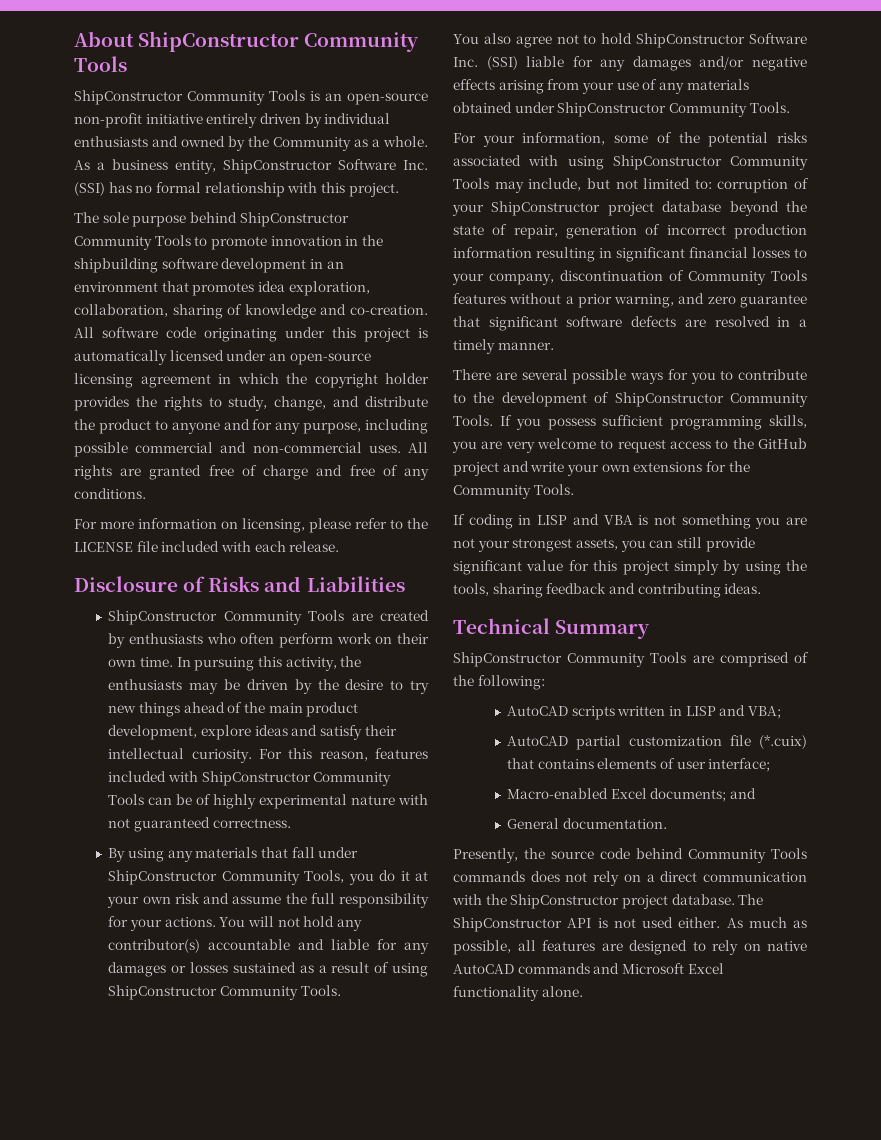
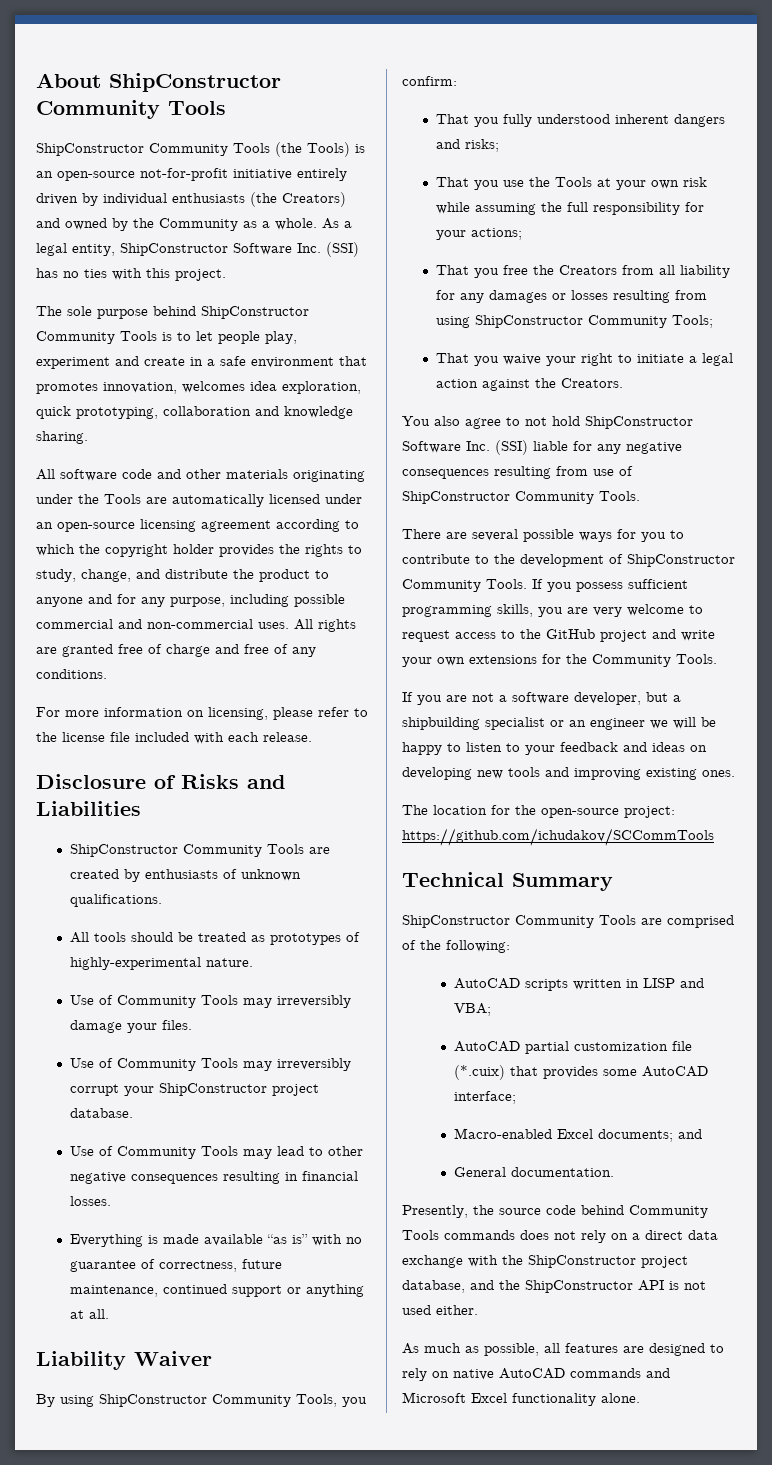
(305, 95) none -> [275,142,350,157] (the Tools)
[74,113,142,128] non-profit -> [140,168,228,181] not-for-profit
(148, 141) none -> [250,192,346,207] (the Creators)
[112,159,168,170] business -> [36,243,67,256] legal
[155,182,285,197] formal relationship -> [84,269,107,278] ties
[194,235,383,250] [74,258,344,273] [74,281,370,296] [74,304,428,319] [74,327,428,342] to promote innovation in the shipbuilding software development in an environment that promotes idea exploration, collaboration, sharing of knowledge and co-creation. All software code originating under this project is -> [162,331,297,344] [36,356,367,369] [36,381,361,394] [36,406,353,419] [36,431,88,444] [36,469,365,482] [36,494,167,504] is to let people play, experiment and create in a safe environment that promotes innovation, welcomes idea exploration, quick prototyping, collaboration and knowledge sharing. // All software code and other materials originating under the Tools are
[218,374,231,384] in -> [276,519,359,532] according to
[74,542,133,552] LICENSE -> [62,732,105,742] license
[206,633,429,648] [108,656,362,671] [108,679,429,694] [108,702,359,717] [108,725,397,740] [108,748,428,763] [108,771,392,786] [108,794,428,809] [108,817,291,832] [108,847,359,862] [108,870,410,885] who often perform work on their own time. In pursuing this activity, the enthusiasts may be driven by the desire to try new things ahead of the main product development, explore ideas and satisfy their intellectual curiosity. For this reason, features included with ShipConstructor Community Tools can be of highly experimental nature with not guaranteed correctness. // By using any materials that fall under ShipConstructor Community Tools, you do it -> [223,869,302,881] [70,894,163,907] [70,932,361,945] [70,957,254,970] [70,995,352,1008] [70,1020,193,1033] [70,1058,352,1071] [70,1083,320,1096] [70,1108,134,1118] [70,1146,364,1159] [70,1171,359,1184] [70,1196,112,1206] [70,1234,363,1247] [70,1259,283,1272] [70,1284,365,1297] [70,1309,110,1319] [36,1351,212,1370] [36,1394,367,1407] [402,76,457,86] [436,114,726,127] [436,139,500,152] [436,177,593,190] of unknown qualifications. // All tools should be treated as prototypes of highly-experimental nature. // Use of Community Tools may irreversibly damage your files. // Use of Community Tools may irreversibly corrupt your ShipConstructor project database. // Use of Community Tools may lead to other negative consequences resulting in financial losses. // Everything is made available “as is” with no guarantee of correctness, future maintenance, continued support or anything at all. // Liability Waiver // By using ShipConstructor Community Tools, you confirm: // That you fully understood inherent dangers and risks; // That you use the Tools
[203,893,282,904] and assume -> [436,202,537,215] while assuming
[164,916,362,931] [108,939,370,953] actions. You will not hold any contributor(s) accountable and liable -> [471,228,523,240] [436,265,731,278] actions; // That you free the Creators from all liability
[232,962,428,977] [108,985,341,1000] sustained as a result of using ShipConstructor Community Tools. -> [613,290,708,303] [436,315,714,328] [436,353,734,366] [436,378,624,391] resulting from using ShipConstructor Community Tools; // That you waive your right to initiate a legal action against the Creators.
[556,34,597,44] not to -> [506,417,547,426] to not
[632,56,807,71] [453,79,749,94] [453,102,790,117] [453,132,807,147] [453,155,808,170] [453,178,809,193] [452,201,807,216] [453,224,807,239] [453,247,807,262] [452,270,807,285] [453,293,807,308] [453,316,807,331] [453,339,554,354] damages and/or negative effects arising from your use of any materials obtained under ShipConstructor Community Tools. // For your information, some of the potential risks associated with using ShipConstructor Community Tools may include, but not limited to: corruption of your ShipConstructor project database beyond the state of repair, generation of incorrect production information resulting in significant financial losses to your company, discontinuation of Community Tools features without a prior warning, and zero guarantee that significant software defects are resolved in a timely manner. -> [626,442,682,454] [402,466,633,479] [402,491,640,504] negative consequences resulting from use of ShipConstructor Community Tools.
[468,514,807,529] [453,537,755,552] [453,560,807,575] [453,583,762,598] coding in LISP and VBA is not something you are not your strongest assets, you can still provide significant value for this project simply by using the tools, sharing feedback and contributing ideas. -> [417,692,681,705] [402,717,716,730] [402,742,707,755] [402,767,735,780] [402,805,675,818] [402,828,714,846] you are not a software developer, but a shipbuilding specialist or an engineer we will be happy to listen to your feedback and ideas on developing new tools and improving existing ones. // The location for the open-source project: https://github.com/ichudakov/SCCommTools
[537,758,706,769] contains elements of user -> [543,1066,709,1079] provides some AutoCAD
[703,872,807,882] communication -> [688,1230,718,1240] [402,1255,463,1268] data exchange
[671,894,764,905] database. The -> [402,1280,520,1293] database, and the
(721, 922) none -> (478, 1310) //

